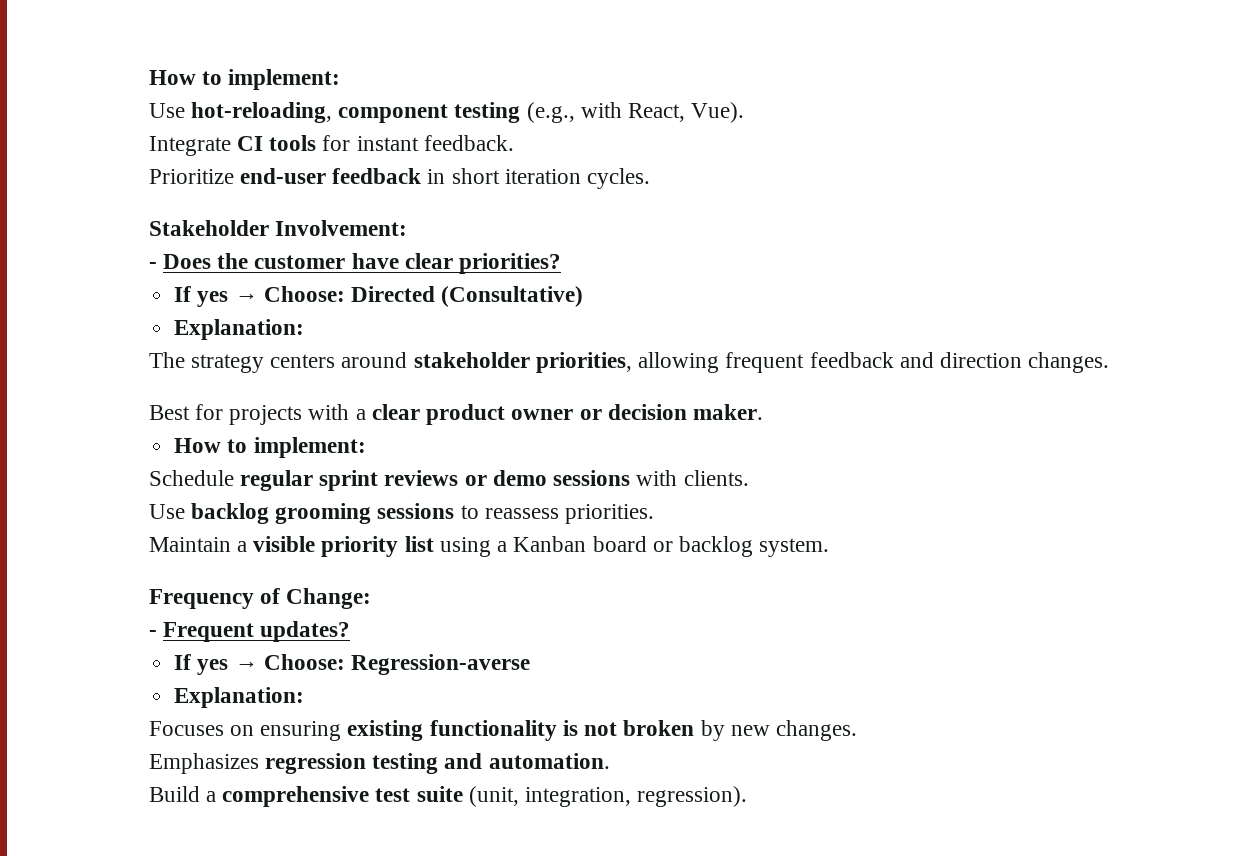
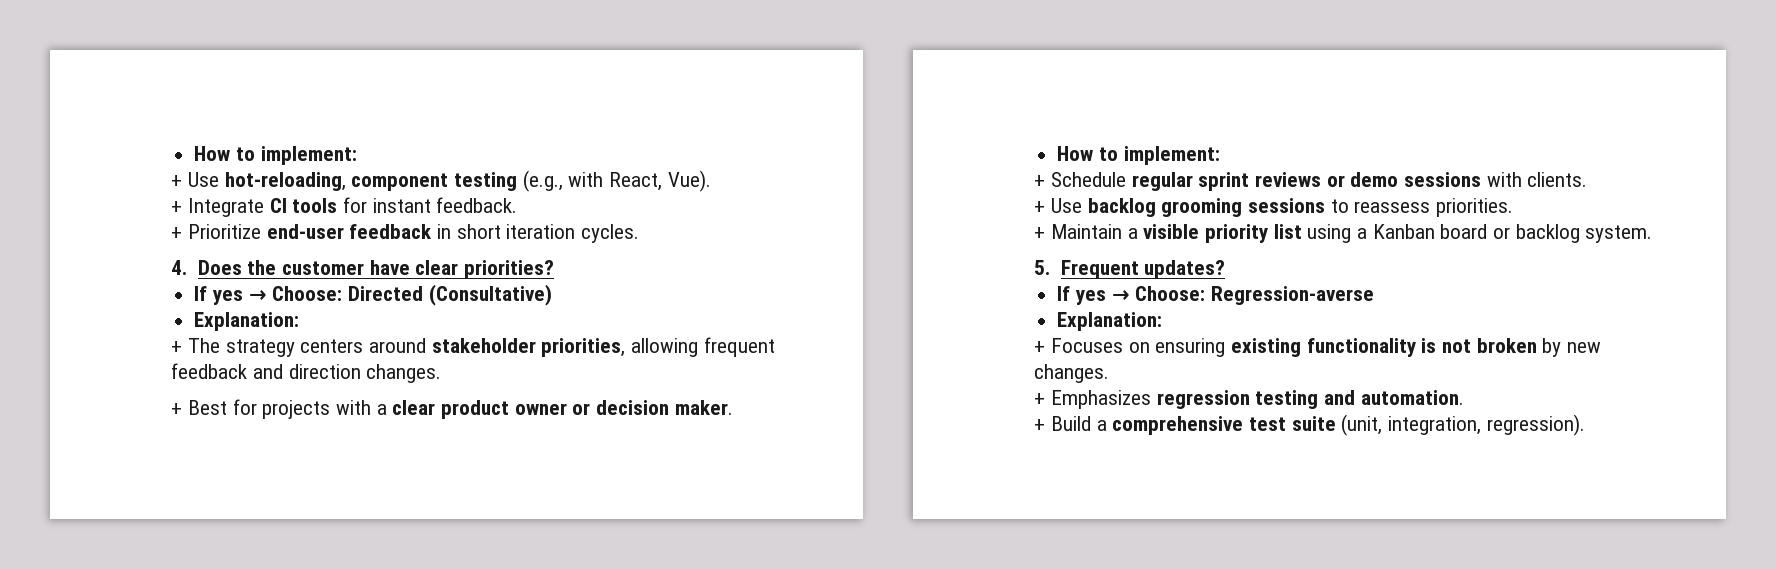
[148,69,341,90] How to implement: // -> [194,146,357,165] [171,175,183,187] How to implement: // +
(745, 112) none -> [171,201,183,213] +
(514, 143) none -> [171,227,183,239] +
[148,220,408,236] [148,262,157,269] Stakeholder Involvement: // - -> [171,260,188,275] 4.
(305, 329) none -> [171,341,183,353] +
(1110, 362) none -> [171,403,183,415] +
(366, 447) none -> [1034,175,1046,187] +
(749, 478) none -> [1034,201,1046,213] +
(655, 514) none -> [1034,227,1046,239] +
[148,588,372,609] [148,630,157,637] Frequency of Change: // - -> [1034,260,1051,275] 5.
(305, 697) none -> [1034,341,1046,353] +
(857, 730) none -> [1034,393,1046,405] +
(610, 761) none -> [1034,419,1046,431] +

